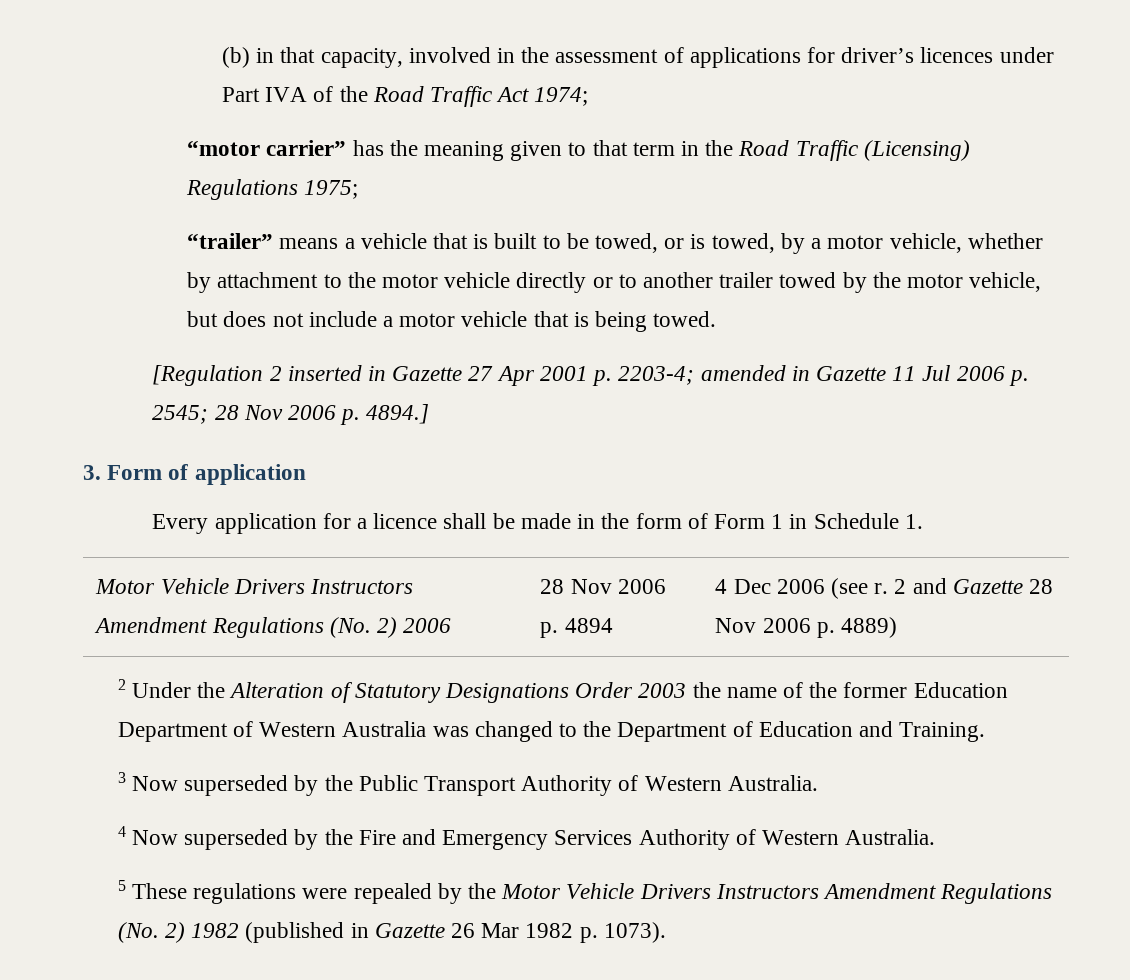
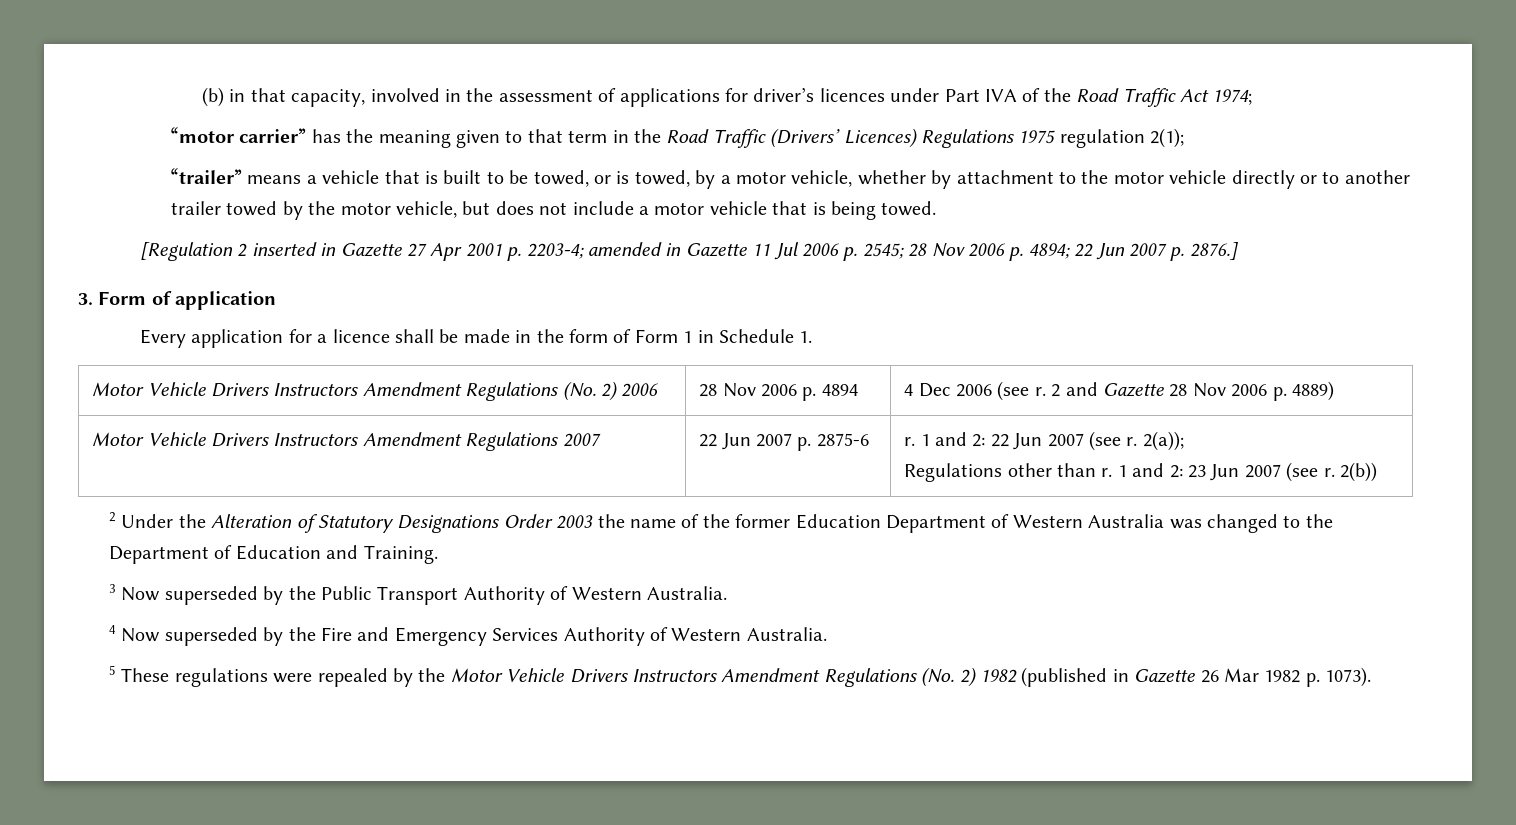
[863,140,970,161] [186,179,359,200] (Licensing) Regulations 1975; -> [770,128,1185,148] (Drivers’ Licences) Regulations 1975 regulation 2(1);
[366,404,430,424] 4894.] -> [1028,242,1238,261] 4894; 22 Jun 2007 p. 2876.]
(898, 627) none -> [92,432,601,451] [699,433,869,451] [904,431,1184,451] [904,462,1377,482] // Motor Vehicle Drivers Instructors Amendment Regulations 2007 | 22 Jun 2007 p. 2875-6 | r. 1 and 2: 22 Jun 2007 (see r. 2(a)); // Regulations other than r. 1 and 2: 23 Jun 2007 (see r. 2(b))

